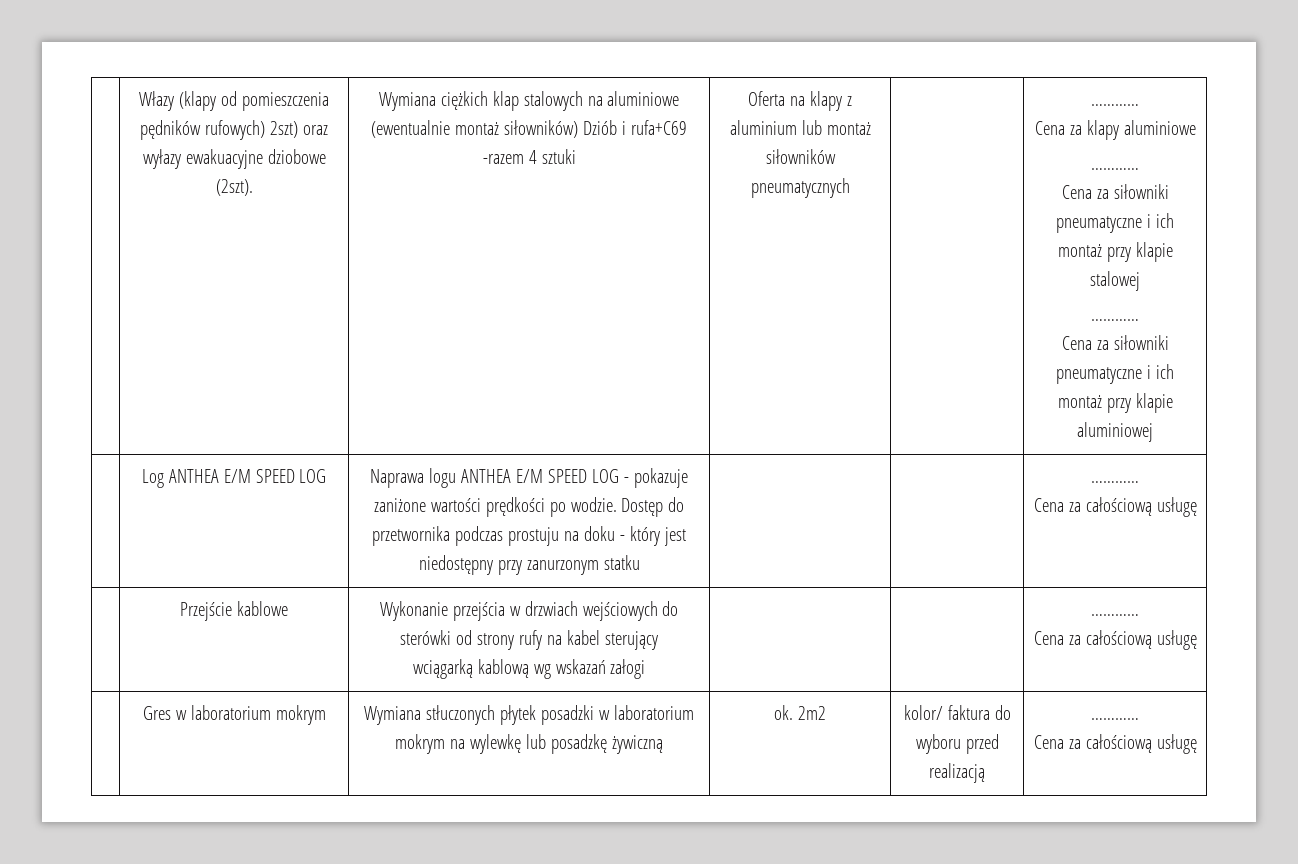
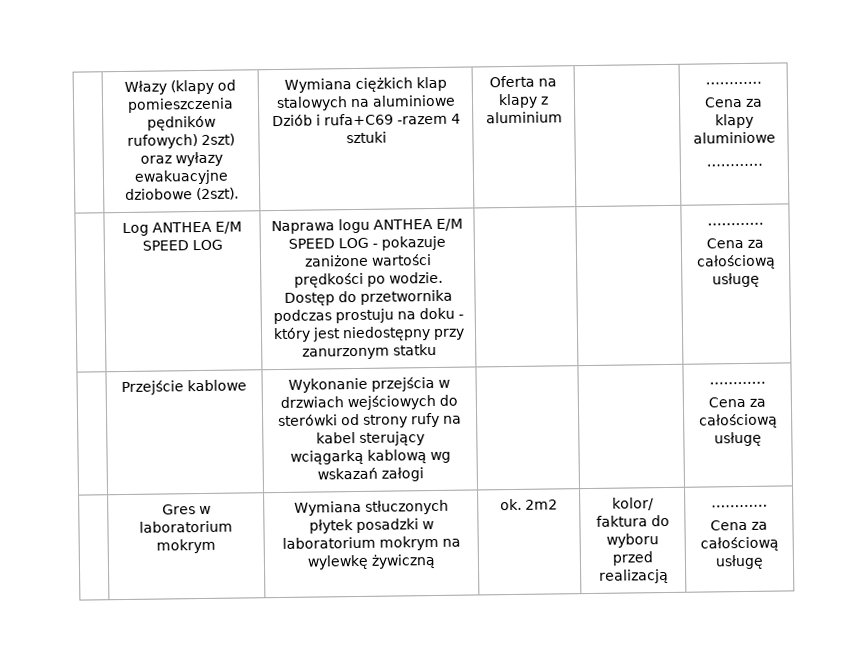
[371,120,579,138] (ewentualnie montaż siłowników) -> (456, 100) none
[801,120,871,135] [765,149,836,164] [750,178,850,198] lub montaż siłowników pneumatycznych -> (563, 117) none
[1061,184,1169,199] [1056,213,1174,233] [1057,242,1173,262] [1090,271,1140,291] [1091,319,1139,321] [1061,335,1169,350] [1056,364,1174,384] [1057,393,1173,413] [1077,422,1153,442] // Cena za siłowniki pneumatyczne i ich montaż przy klapie stalowej // ………… // Cena za siłowniki pneumatyczne i ich montaż przy klapie aluminiowej -> (763, 165) none
[525,734,607,754] lub posadzkę -> (369, 562) none

